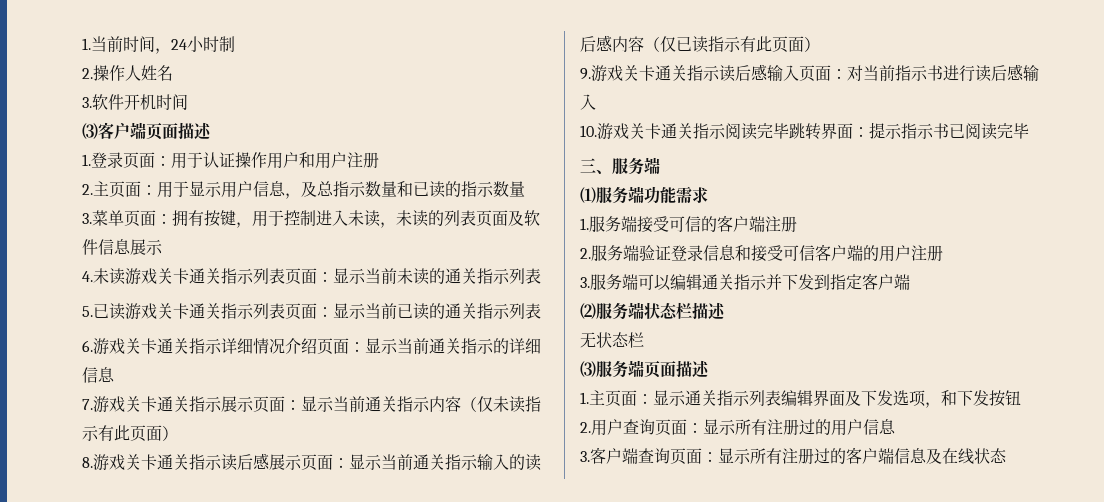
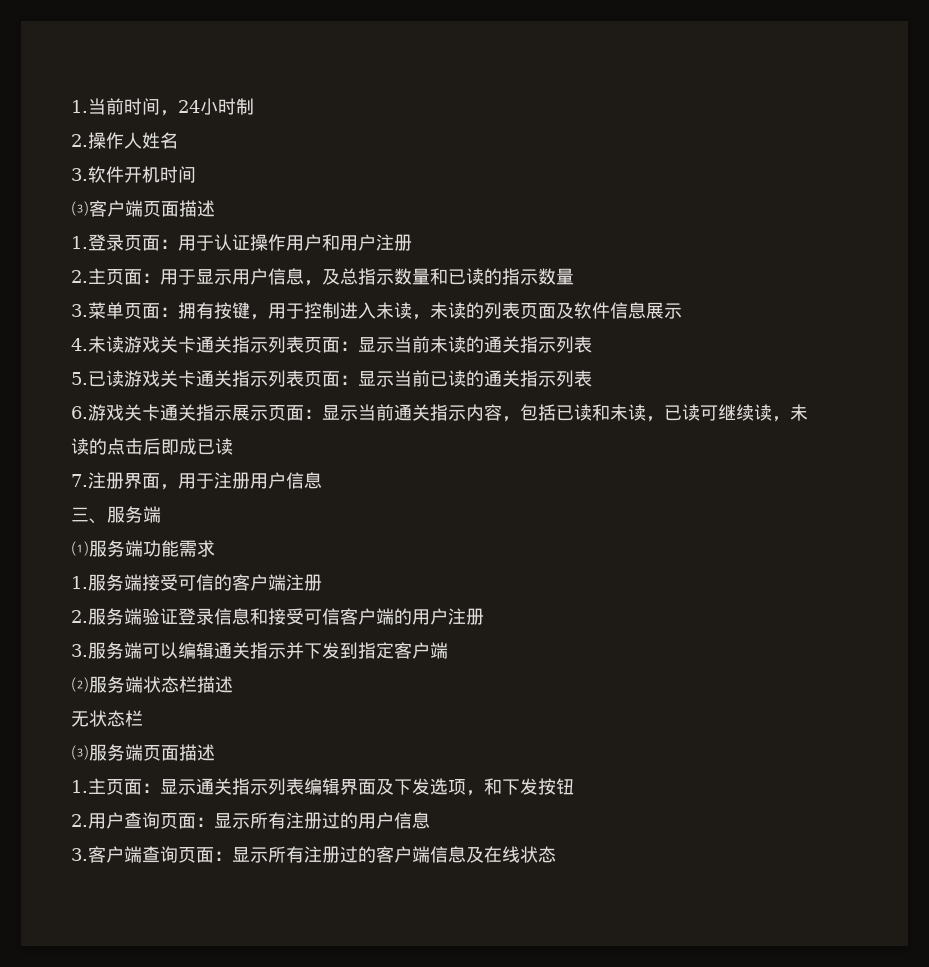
[221,338,541,355] [82,367,115,383] [82,396,222,413] 详细情况介绍页面：显示当前通关指示的详细信息 // 7.游戏关卡通关指示 -> (232, 413) none
[461,396,541,413] [82,425,178,442] [82,453,541,471] [580,35,820,53] [580,64,1039,82] [580,94,596,110] [580,122,1029,140] （仅未读指示有此页面） // 8.游戏关卡通关指示读后感展示页面：显示当前通关指示输入的读后感内容（仅已读指示有此页面） // 9.游戏关卡通关指示读后感输入页面：对当前指示书进行读后感输入 // 10.游戏关卡通关指示阅读完毕跳转界面：提示指示书已阅读完毕 -> [502,404,808,422] [71,438,233,455] [71,472,322,490] ，包括已读和未读，已读可继续读，未读的点击后即成已读 // 7.注册界面，用于注册用户信息

